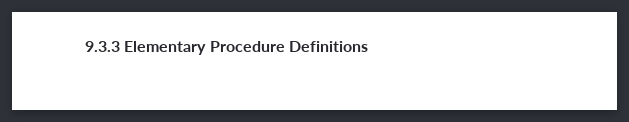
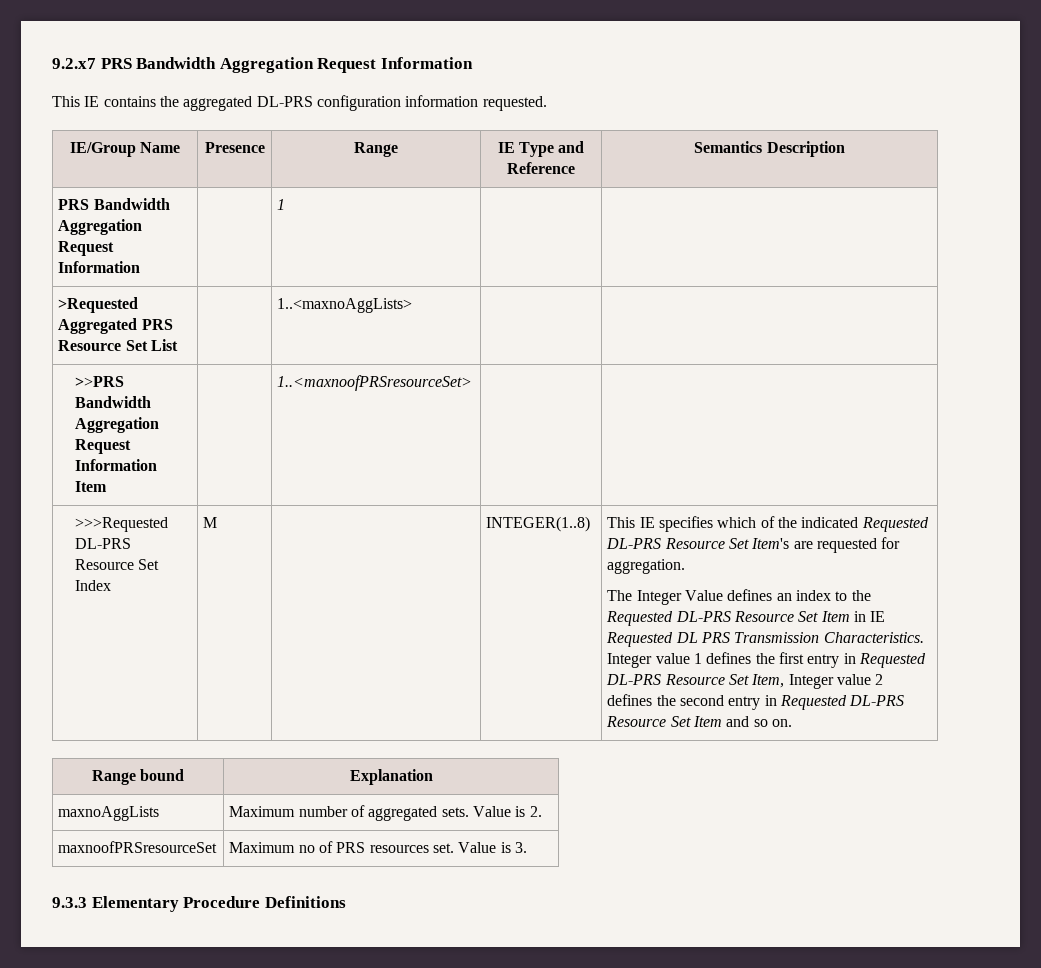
(85, 46) none -> [52,57,473,73] [52,95,547,111] [69,142,181,157] [204,142,265,153] [354,142,398,157] [497,141,585,157] [507,162,575,174] [694,141,845,157] [58,198,170,210] [58,219,143,235] [58,241,115,256] [58,261,141,273] [277,199,286,210] [58,297,139,313] [58,318,173,334] [58,339,179,351] [277,298,413,313] [74,376,124,387] [74,396,151,408] [74,417,159,433] [74,439,131,454] [74,459,157,471] [74,481,107,492] [277,375,473,391] [74,517,168,532] [74,538,131,549] [74,559,159,570] [74,580,111,591] [203,517,218,528] [486,516,591,532] [607,516,929,532] [606,537,901,553] [607,559,686,574] [607,589,871,605] [606,611,886,626] [606,632,924,647] [607,652,927,668] [606,674,884,689] [607,694,905,710] [606,716,793,727] [91,769,185,785] [349,769,433,785] [58,806,160,821] [229,805,542,821] [58,841,218,853] [229,841,528,853] 9.2.x7 PRS Bandwidth Aggregation Request Information // This IE contains the aggregated DL-PRS configuration information requested. // IE/Group Name | Presence | Range | IE Type and Reference | Semantics Description // PRS Bandwidth Aggregation Request Information | | 1 | | // >Requested Aggregated PRS Resource Set List | | 1..<maxnoAggLists> | | // >>PRS Bandwidth Aggregation Request Information Item | | 1..<maxnoofPRSresourceSet> | | // >>>Requested DL-PRS Resource Set Index | M | | INTEGER(1..8) | This IE specifies which of the indicated Requested DL-PRS Resource Set Item's are requested for aggregation. // The Integer Value defines an index to the Requested DL-PRS Resource Set Item in IE Requested DL PRS Transmission Characteristics. Integer value 1 defines the first entry in Requested DL-PRS Resource Set Item, Integer value 2 defines the second entry in Requested DL-PRS Resource Set Item and so on. // Range bound | Explanation // maxnoAggLists | Maximum number of aggregated sets. Value is 2. // maxnoofPRSresourceSet | Maximum no of PRS resources set. Value is 3. //

